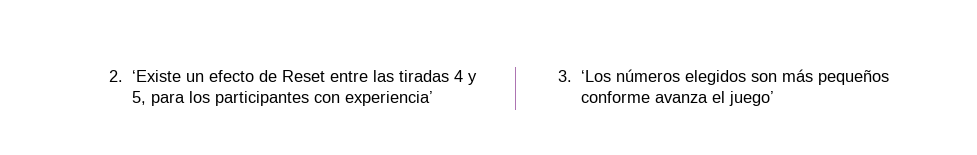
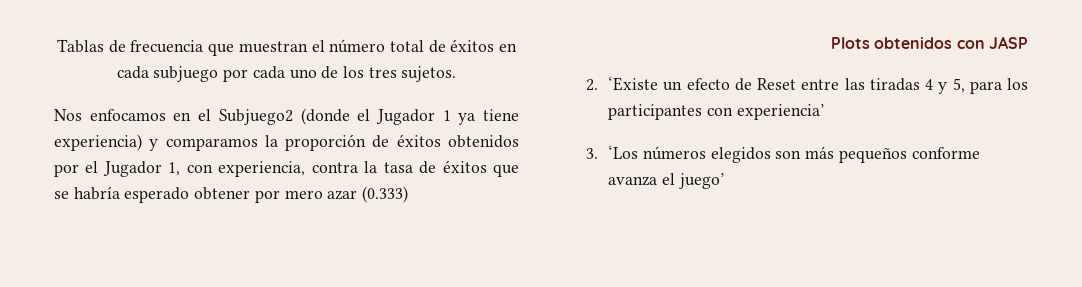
(109, 76) none -> [56,39,518,56] [116,66,457,82] [54,108,519,125] [54,134,519,151] [54,160,519,177] [54,186,409,203] [831,36,1028,49] Tablas de frecuencia que muestran el número total de éxitos en cada subjuego por cada uno de los tres sujetos. // Nos enfocamos en el Subjuego2 (donde el Jugador 1 ya tiene experiencia) y comparamos la proporción de éxitos obtenidos por el Jugador 1, con experiencia, contra la tasa de éxitos que se habría esperado obtener por mero azar (0.333) // Plots obtenidos con JASP //

